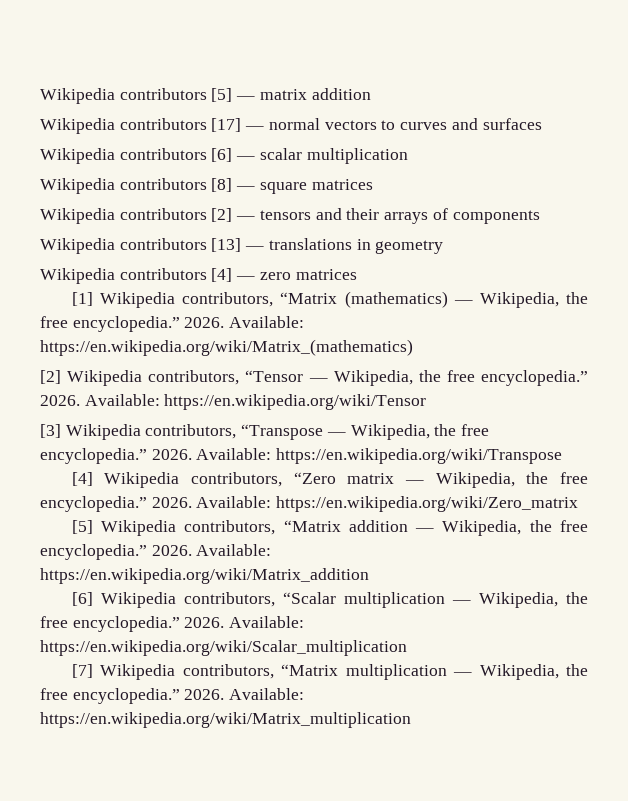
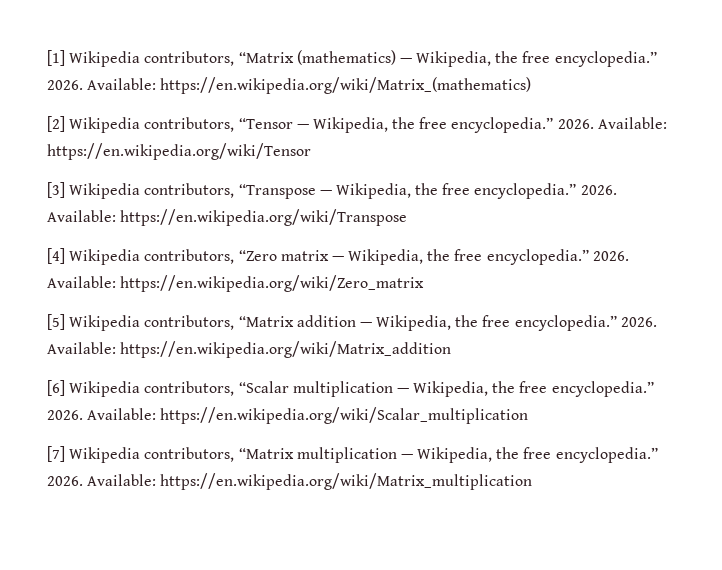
[40,88,371,104] [40,118,542,134] [40,148,408,164] [40,178,373,194] [40,208,540,224] [40,238,444,254] [40,268,357,284] Wikipedia contributors [5] — matrix addition // Wikipedia contributors [17] — normal vectors to curves and surfaces // Wikipedia contributors [6] — scalar multiplication // Wikipedia contributors [8] — square matrices // Wikipedia contributors [2] — tensors and their arrays of components // Wikipedia contributors [13] — translations in geometry // Wikipedia contributors [4] — zero matrices // -> (47, 58) none

